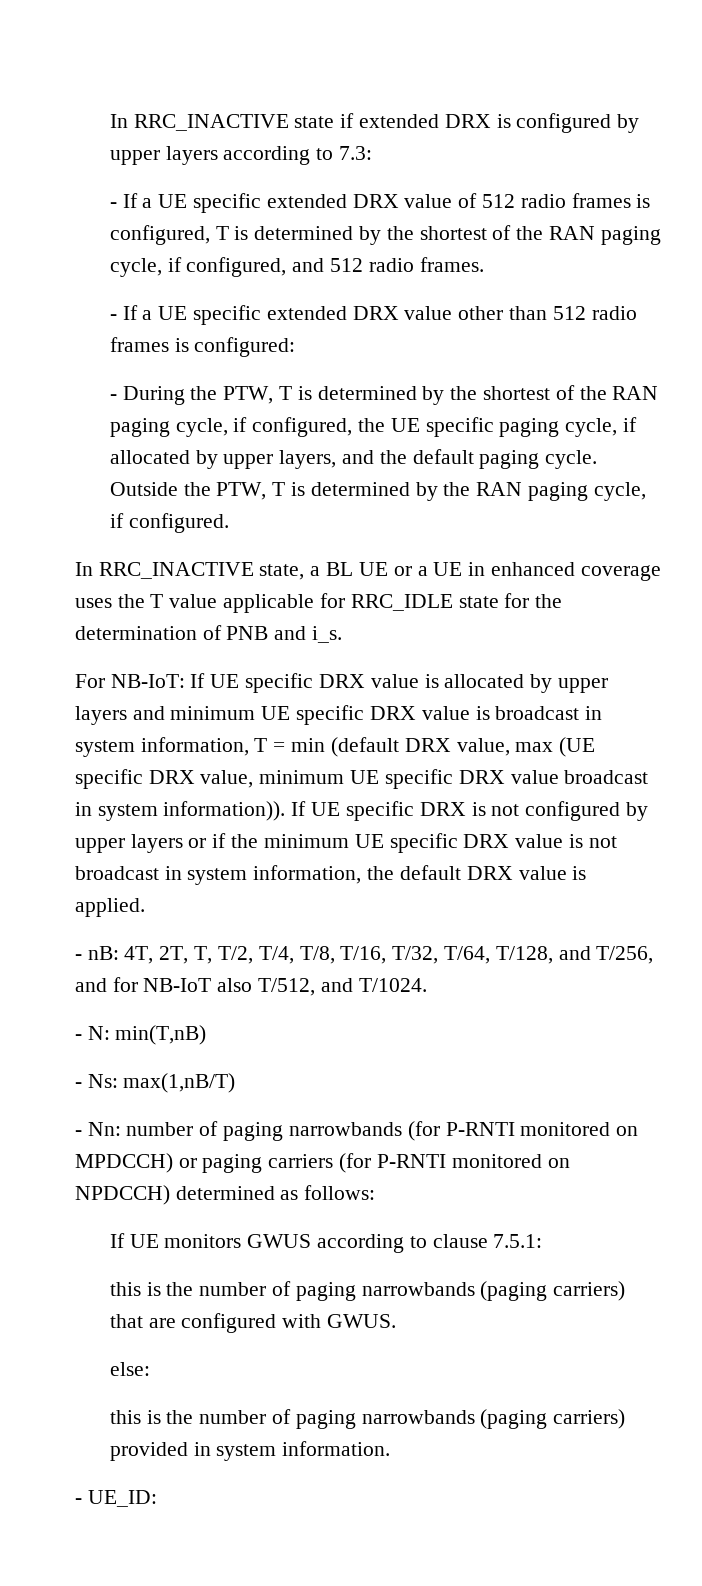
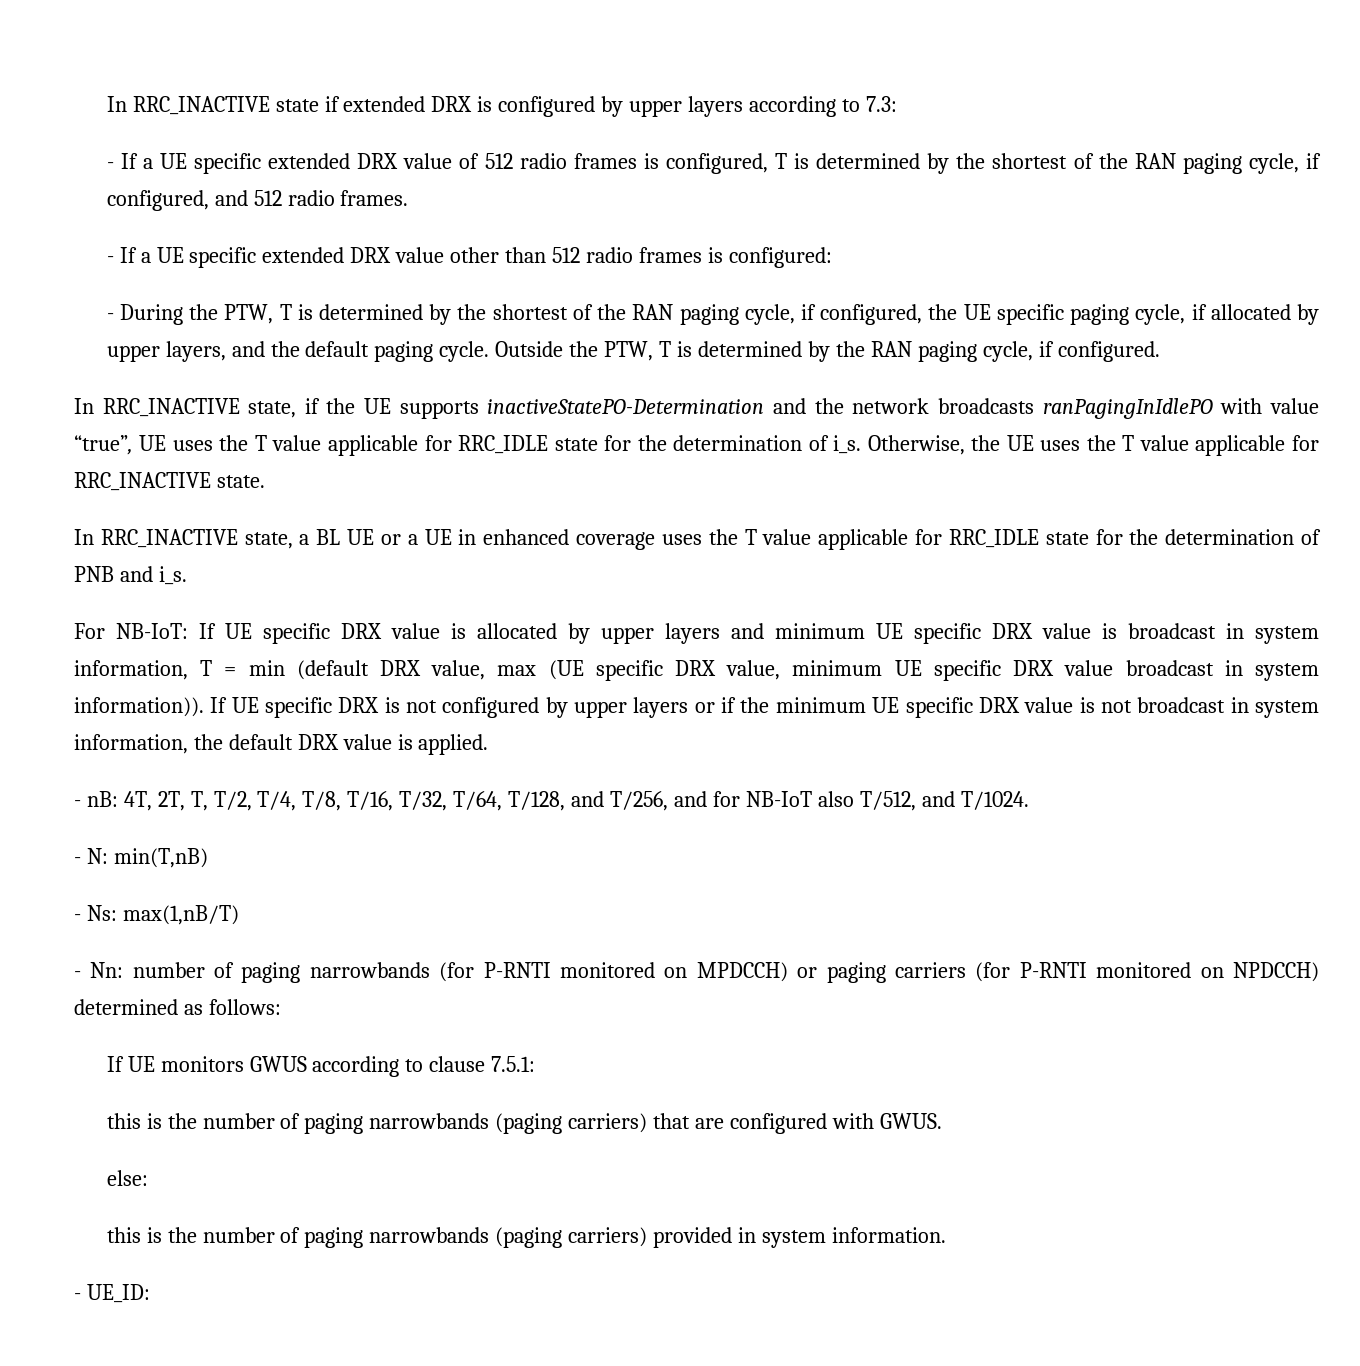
(229, 523) none -> [73,398,1319,419] [73,435,1320,456] [73,472,265,491] // In RRC_INACTIVE state, if the UE supports inactiveStatePO-Determination and the network broadcasts ranPagingInIdlePO with value “true”, UE uses the T value applicable for RRC_IDLE state for the determination of i_s. Otherwise, the UE uses the T value applicable for RRC_INACTIVE state.

